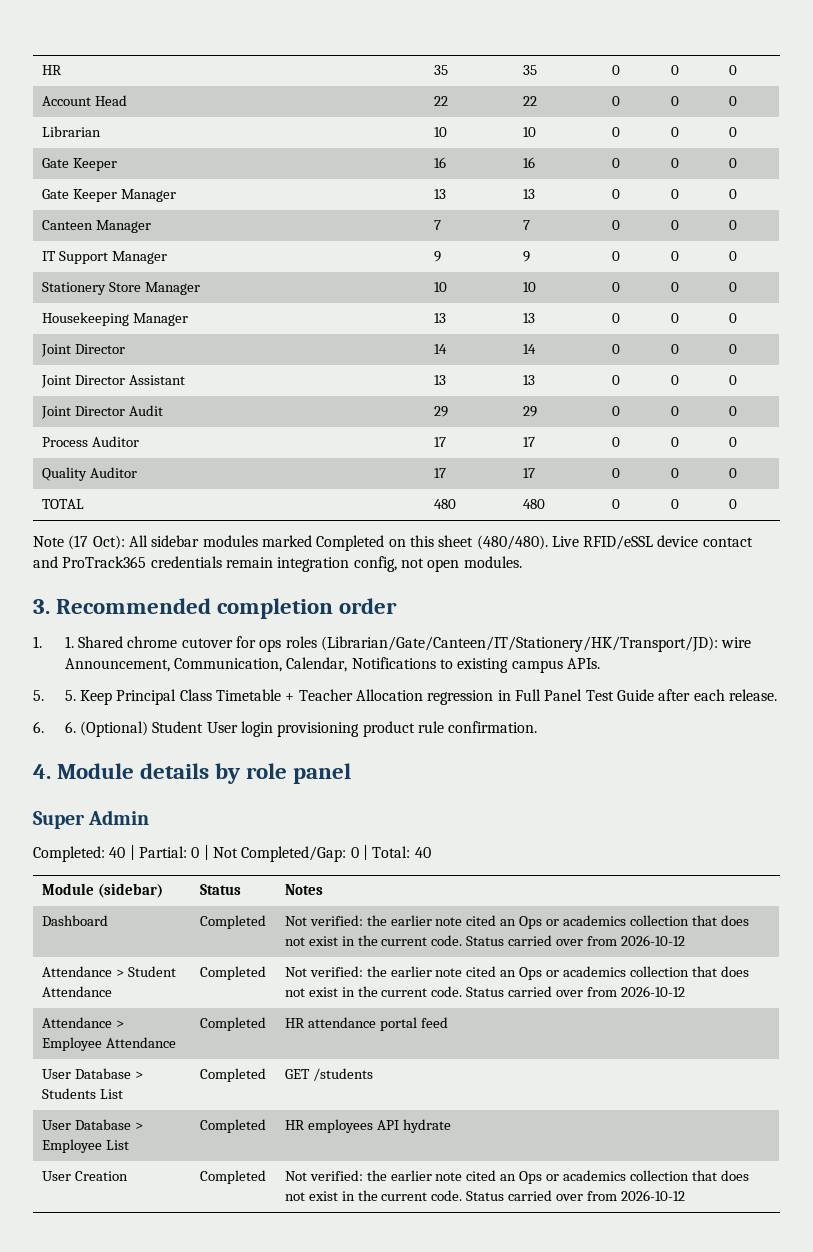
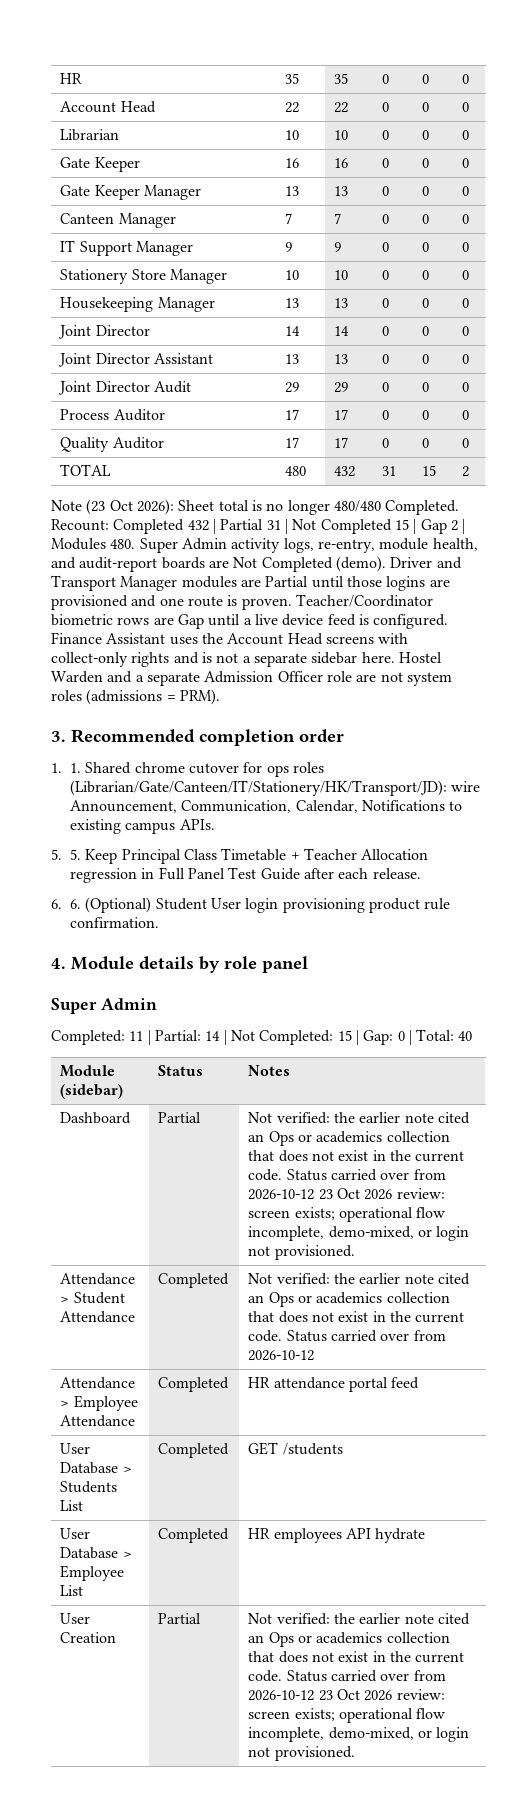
[522,499,545,509] [611,499,620,509] [670,499,679,509] [728,499,737,509] [33,535,753,551] [33,556,522,572] 480 | 0 | 0 | 0 // Note (17 Oct): All sidebar modules marked Completed on this sheet (480/480). Live RFID/eSSL device contact and ProTrack365 credentials remain integration config, not open modules. -> [334,466,356,477] [382,466,397,476] [422,465,437,476] [462,466,470,477] [51,499,460,515] [51,519,466,534] [51,538,478,553] [51,556,462,572] [51,575,450,591] [51,594,433,610] [51,614,449,629] [51,632,409,645] [51,652,442,667] [51,671,452,686] [51,689,220,705] 432 | 31 | 15 | 2 // Note (23 Oct 2026): Sheet total is no longer 480/480 Completed. Recount: Completed 432 | Partial 31 | Not Completed 15 | Gap 2 | Modules 480. Super Admin activity logs, re-entry, module health, and audit-report boards are Not Completed (demo). Driver and Transport Manager modules are Partial until those logins are provisioned and one route is proven. Teacher/Coordinator biometric rows are Gap until a live device feed is configured. Finance Assistant uses the Account Head screens with collect-only rights and is not a separate sidebar here. Hostel Warden and a separate Admission Officer role are not system roles (admissions = PRM).
[109,847,126,858] 40 -> [129,1031,144,1041] 11
[191,845,347,862] 0 | Not Completed/Gap: -> [205,1030,394,1045] 14 | Not Completed: 15 | Gap:
[199,915,266,929] Completed -> [158,1112,202,1123] Partial
(685, 940) none -> [318,1188,445,1200] [248,1207,446,1222] [248,1226,470,1241] [248,1245,355,1260] 23 Oct 2026 review: screen exists; operational flow incomplete, demo-mixed, or login not provisioned.
[199,1170,266,1184] Completed -> [158,1613,202,1624] Partial
(685, 1195) none -> [318,1689,445,1701] [248,1708,446,1723] [248,1727,470,1742] [248,1746,355,1761] 23 Oct 2026 review: screen exists; operational flow incomplete, demo-mixed, or login not provisioned.

